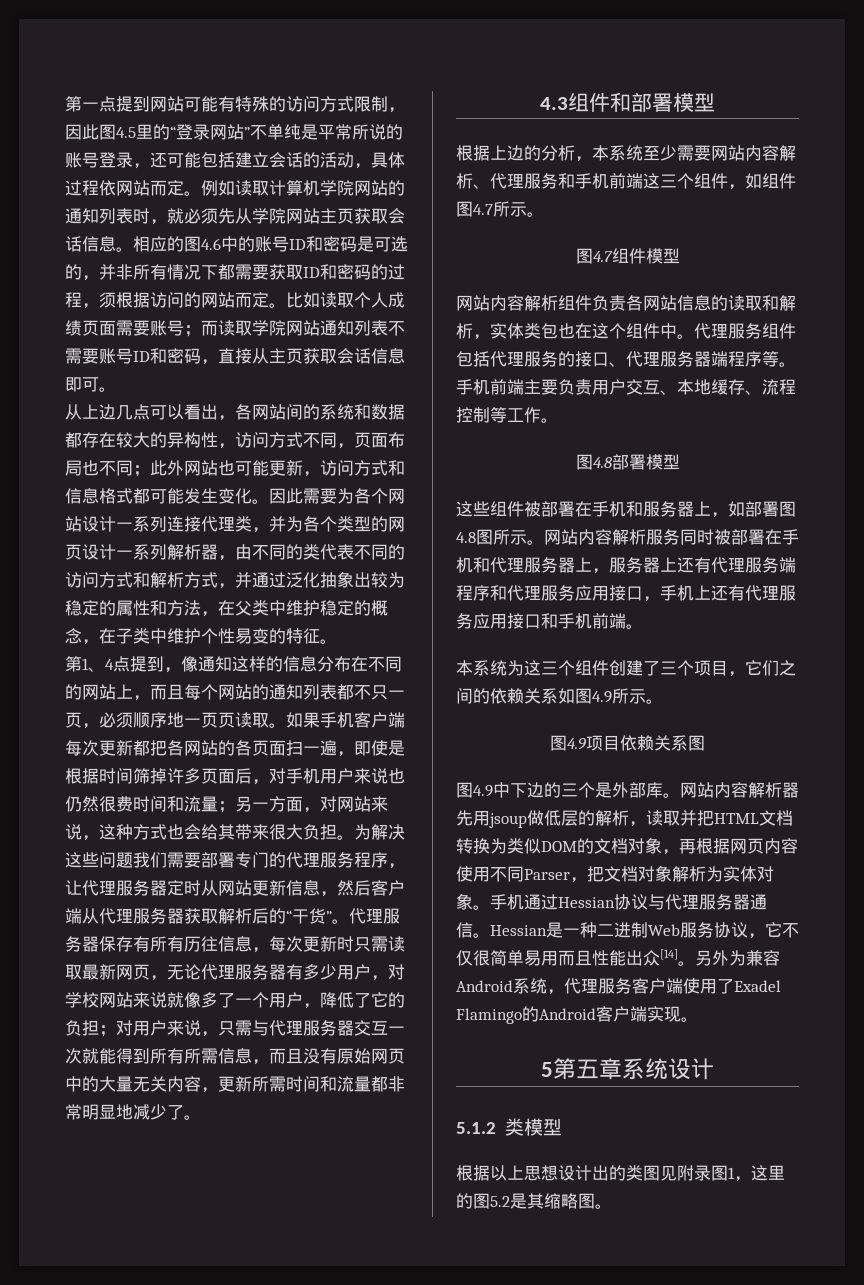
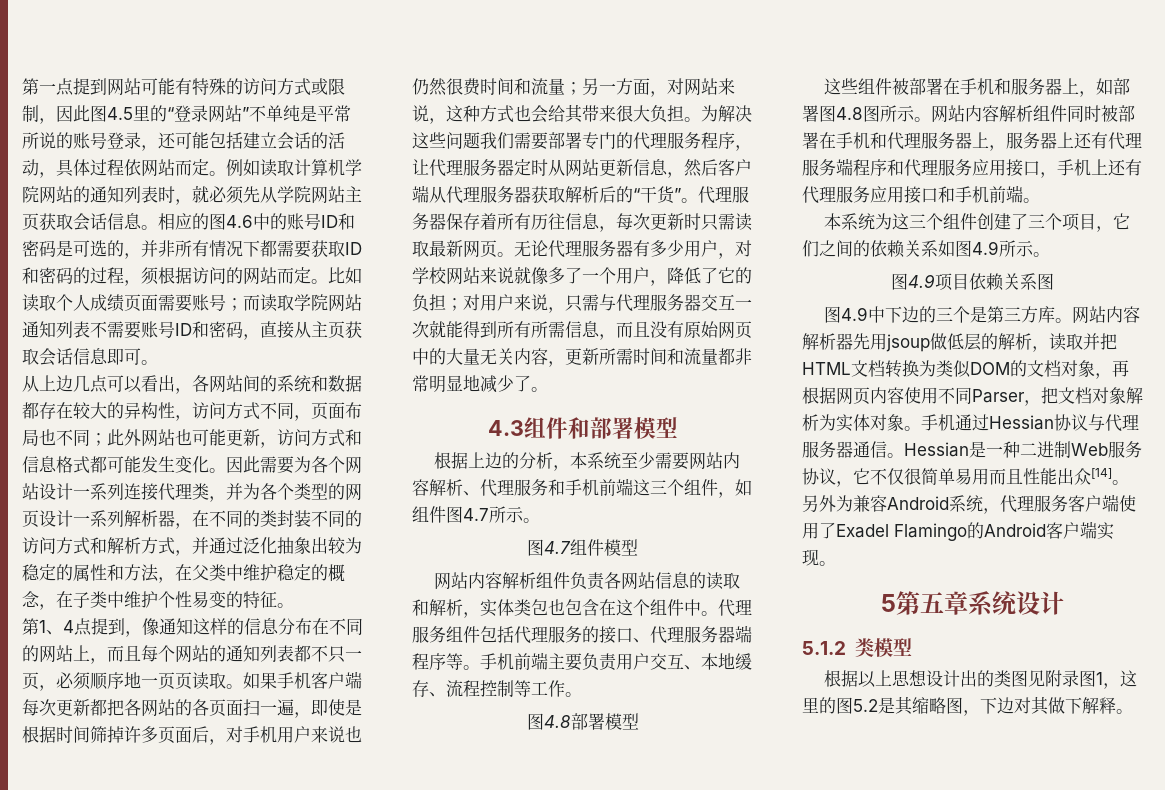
(354, 104) none -> [311,78,328,95] 或
[235,544,252,560] 由 -> [192,510,209,527] 在
[320,544,354,560] 代表 -> [277,510,311,527] 封装
[133,936,150,952] 有 -> [480,213,497,230] 着
[150,975,167,981] ， -> [497,252,514,257] 。
(575, 331) none -> [565,599,599,616] 包含
[646,529,680,545] 服务 -> [1033,105,1067,122] 组件
[612,782,646,798] 外部 -> [987,306,1039,323] 第三方
(595, 1201) none -> [963,696,1116,716] ，下边对其做下解释

